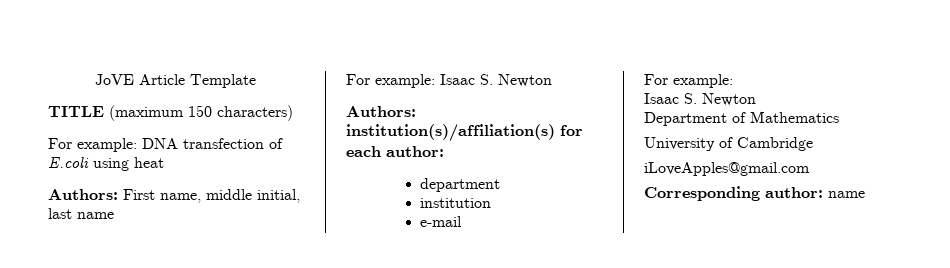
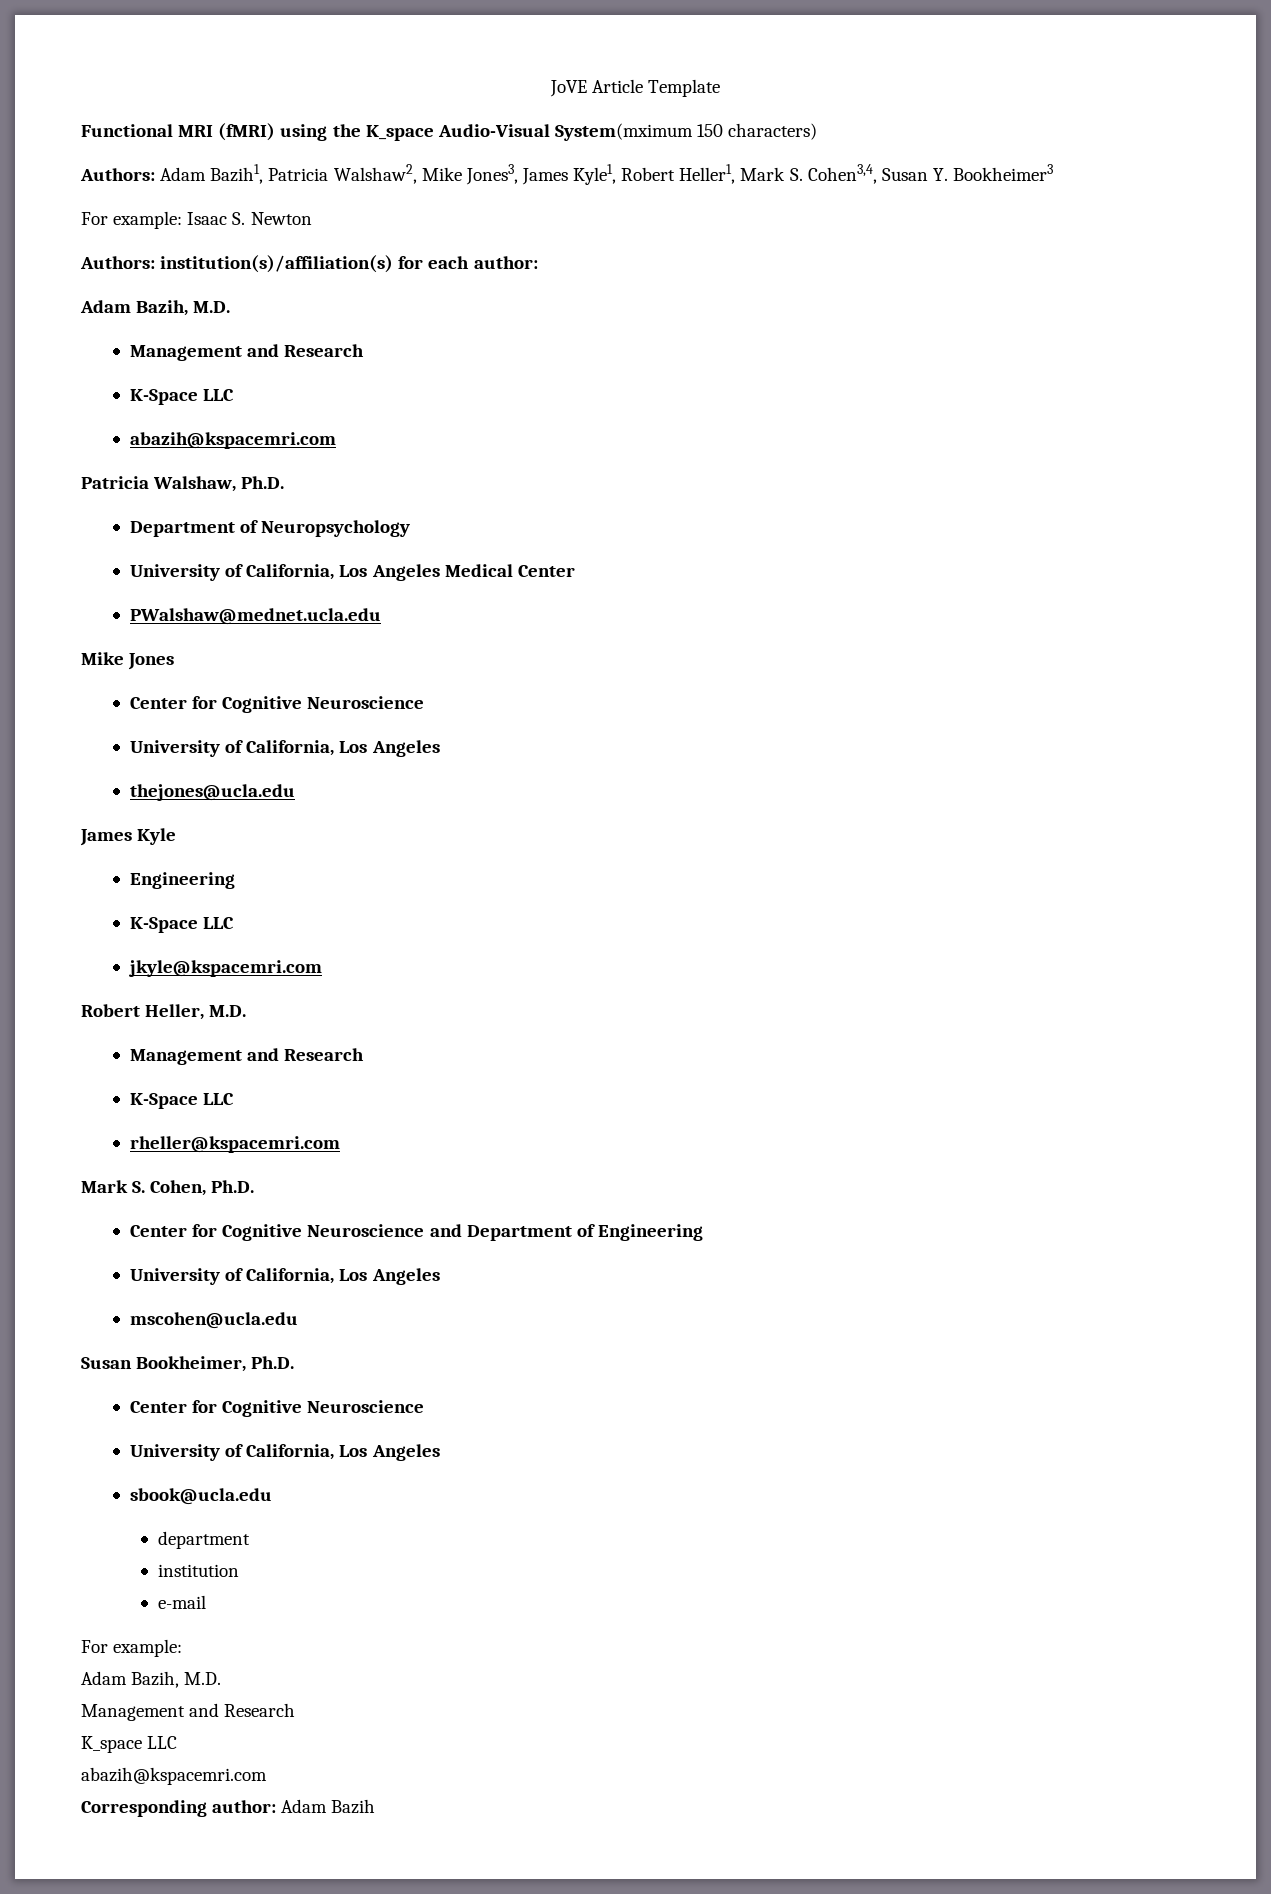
[48,105,293,121] [48,138,283,152] [48,157,164,171] [48,189,300,203] [48,208,114,219] TITLE (maximum 150 characters) // For example: DNA transfection of E.coli using heat // Authors: First name, middle initial, last name -> [81,123,818,141] [80,164,1054,185] Functional MRI (fMRI) using the K_space Audio-Visual System(mximum 150 characters) // Authors: Adam Bazih1, Patricia Walshaw2, Mike Jones3, James Kyle1, Robert Heller1, Mark S. Cohen3,4, Susan Y. Bookheimer3
(444, 151) none -> [80,300,231,316] [129,344,365,361] [129,389,235,405] [129,432,336,449] [81,476,285,492] [129,520,411,537] [129,564,575,581] [129,608,381,625] [81,652,175,670] [129,696,425,713] [129,740,440,757] [129,784,295,801] [80,828,177,846] [129,872,235,889] [129,917,235,933] [128,960,322,977] [81,1004,247,1020] [129,1048,365,1065] [129,1093,235,1109] [129,1136,340,1153] [81,1180,255,1196] [129,1224,703,1241] [129,1268,440,1285] [129,1312,298,1329] [81,1356,295,1372] [129,1400,425,1417] [129,1444,440,1461] [129,1488,272,1505] // Adam Bazih, M.D. // Management and Research // K-Space LLC // abazih@kspacemri.com // Patricia Walshaw, Ph.D. // Department of Neuropsychology // University of California, Los Angeles Medical Center // PWalshaw@mednet.ucla.edu // Mike Jones // Center for Cognitive Neuroscience // University of California, Los Angeles // thejones@ucla.edu // James Kyle // Engineering // K-Space LLC // jkyle@kspacemri.com // Robert Heller, M.D. // Management and Research // K-Space LLC // rheller@kspacemri.com // Mark S. Cohen, Ph.D. // Center for Cognitive Neuroscience and Department of Engineering // University of California, Los Angeles // mscohen@ucla.edu // Susan Bookheimer, Ph.D. // Center for Cognitive Neuroscience // University of California, Los Angeles // sbook@ucla.edu
[644,93,756,106] [644,111,839,126] [644,137,813,151] [644,162,810,176] Isaac S. Newton // Department of Mathematics // University of Cambridge // iLoveApples@gmail.com -> [81,1671,222,1688] [81,1703,296,1721] [81,1736,178,1753] [81,1767,267,1785] Adam Bazih, M.D. // Management and Research // K_space LLC // abazih@kspacemri.com
[828,191,865,198] name -> [281,1799,376,1814] Adam Bazih

